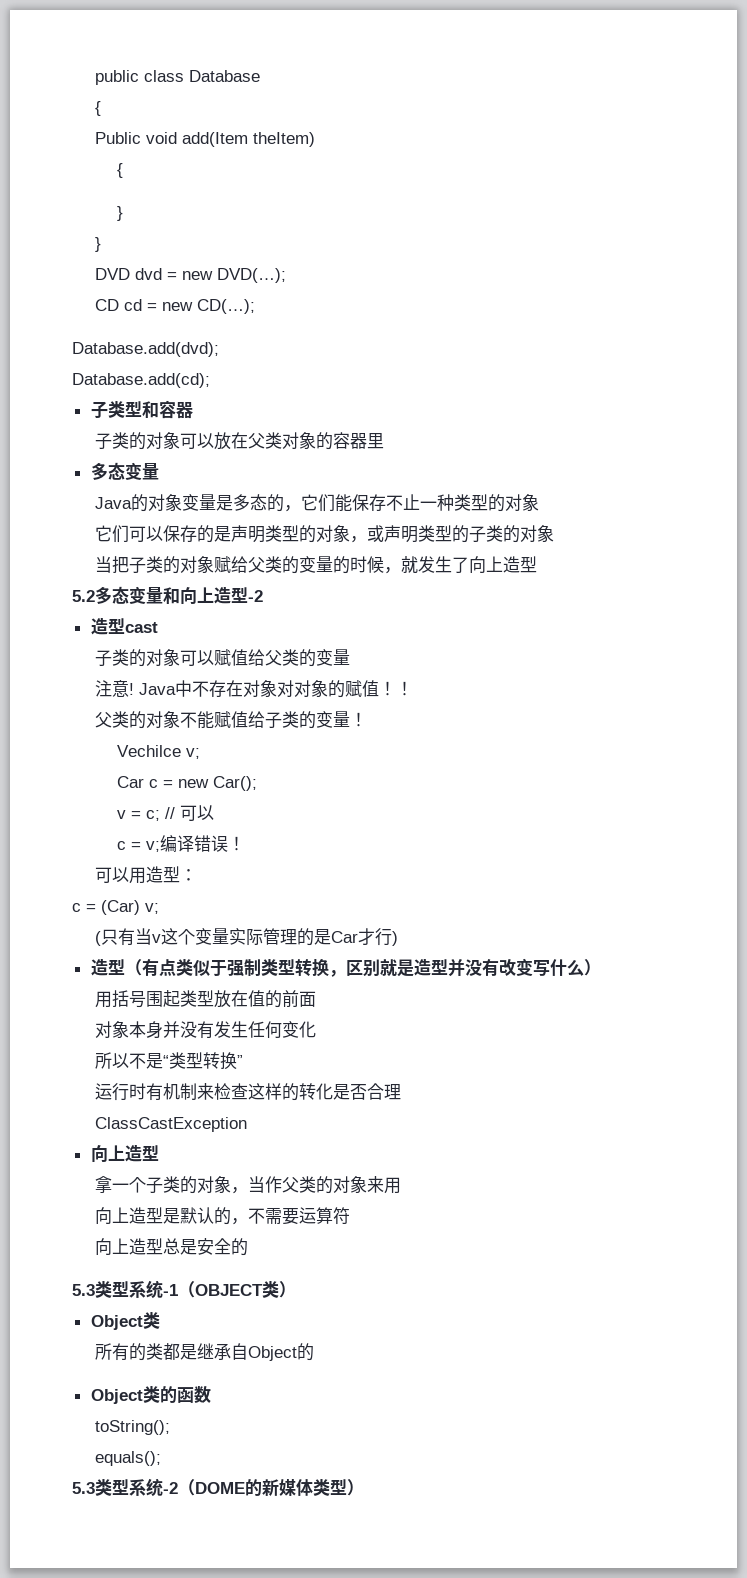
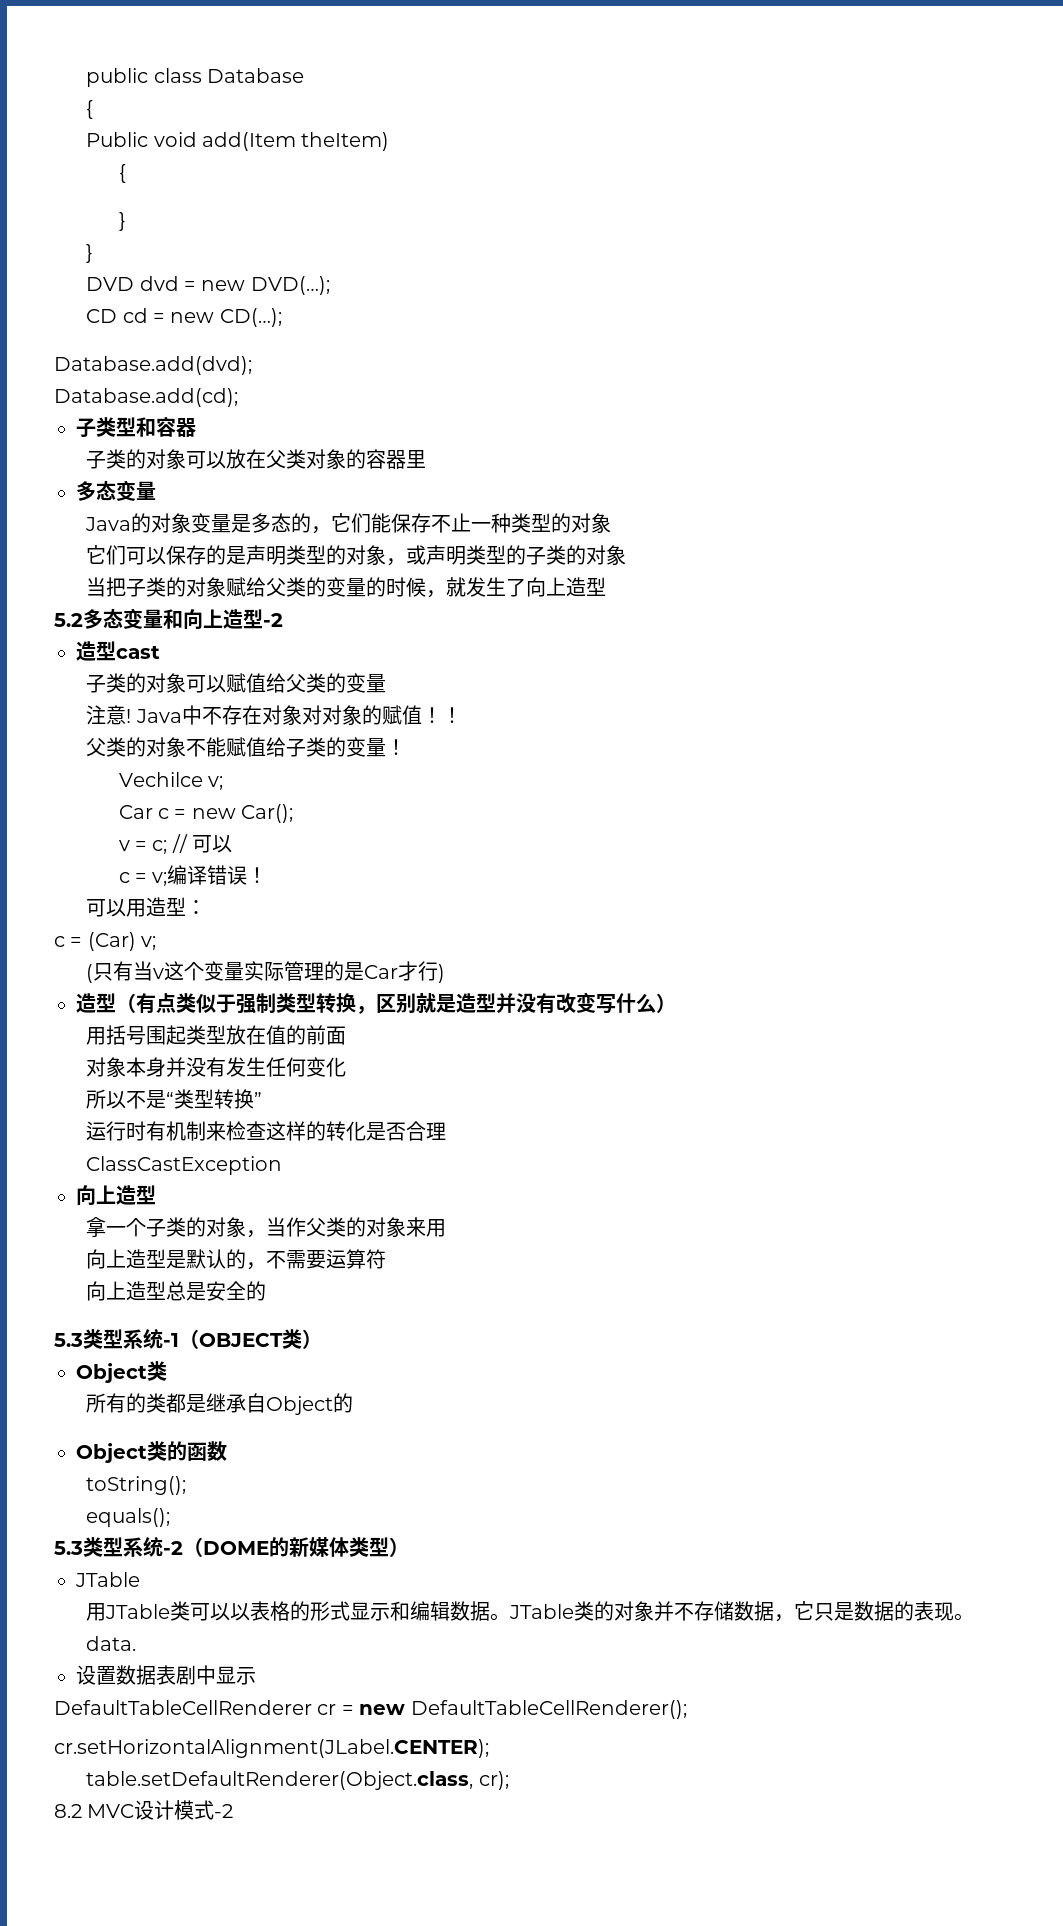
(364, 1487) none -> [75,1572,140,1587] [86,1601,975,1622] [86,1636,137,1651] [76,1665,256,1685] [54,1700,687,1719] [54,1739,489,1758] [86,1771,509,1790] [54,1800,234,1820] // JTable // 用JTable类可以以表格的形式显示和编辑数据。JTable类的对象并不存储数据，它只是数据的表现。data. // 设置数据表剧中显示 // DefaultTableCellRenderer cr = new DefaultTableCellRenderer(); // cr.setHorizontalAlignment(JLabel.CENTER); // table.setDefaultRenderer(Object.class, cr); // 8.2 MVC设计模式-2

